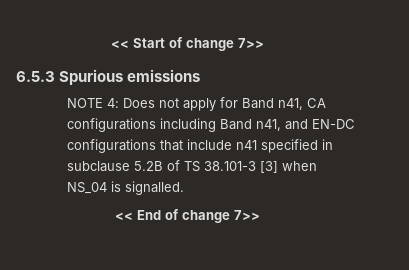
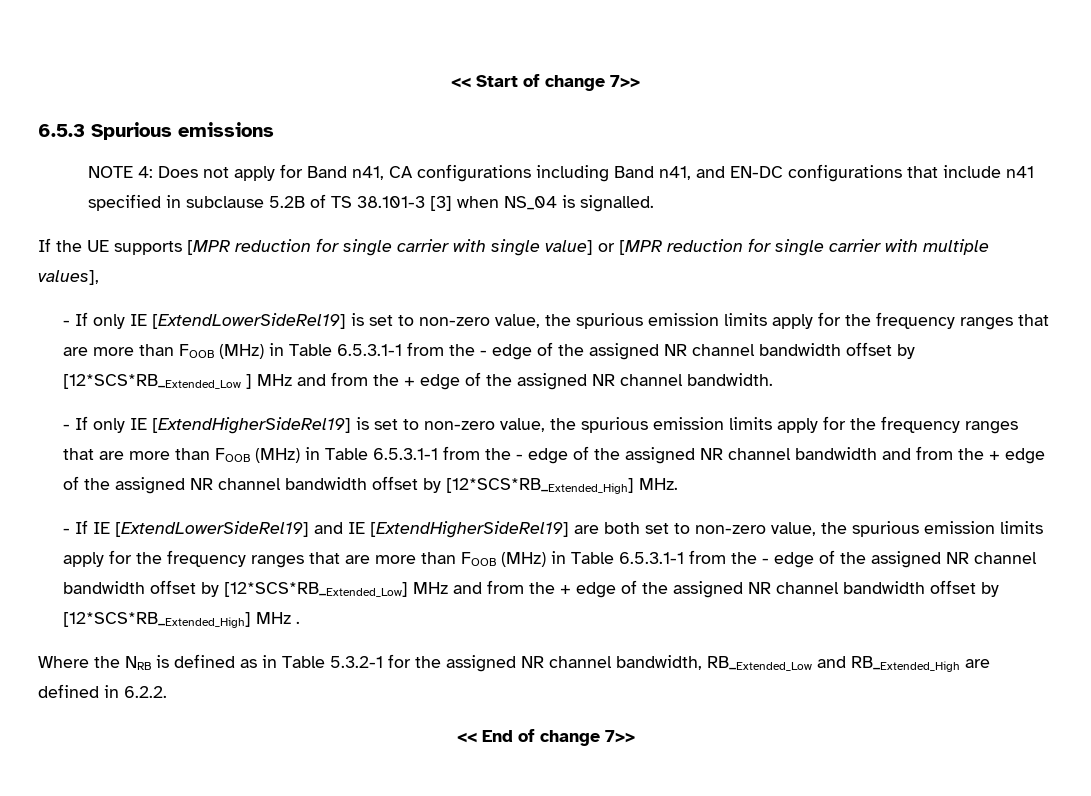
(185, 188) none -> [38,238,989,256] [38,270,99,285] [62,312,1049,330] [62,342,915,360] [62,372,773,390] [62,416,1018,434] [62,446,1045,464] [62,476,678,494] [62,520,1043,538] [62,550,1037,568] [62,580,999,598] [62,612,300,628] [38,654,990,672] [38,684,167,698] // If the UE supports [MPR reduction for single carrier with single value] or [MPR reduction for single carrier with multiple values], // - If only IE [ExtendLowerSideRel19] is set to non-zero value, the spurious emission limits apply for the frequency ranges that are more than FOOB (MHz) in Table 6.5.3.1-1 from the - edge of the assigned NR channel bandwidth offset by [12*SCS*RB_Extended_Low ] MHz and from the + edge of the assigned NR channel bandwidth. // - If only IE [ExtendHigherSideRel19] is set to non-zero value, the spurious emission limits apply for the frequency ranges that are more than FOOB (MHz) in Table 6.5.3.1-1 from the - edge of the assigned NR channel bandwidth and from the + edge of the assigned NR channel bandwidth offset by [12*SCS*RB_Extended_High] MHz. // - If IE [ExtendLowerSideRel19] and IE [ExtendHigherSideRel19] are both set to non-zero value, the spurious emission limits apply for the frequency ranges that are more than FOOB (MHz) in Table 6.5.3.1-1 from the - edge of the assigned NR channel bandwidth offset by [12*SCS*RB_Extended_Low] MHz and from the + edge of the assigned NR channel bandwidth offset by [12*SCS*RB_Extended_High] MHz . // Where the NRB is defined as in Table 5.3.2-1 for the assigned NR channel bandwidth, RB_Extended_Low and RB_Extended_High are defined in 6.2.2.

